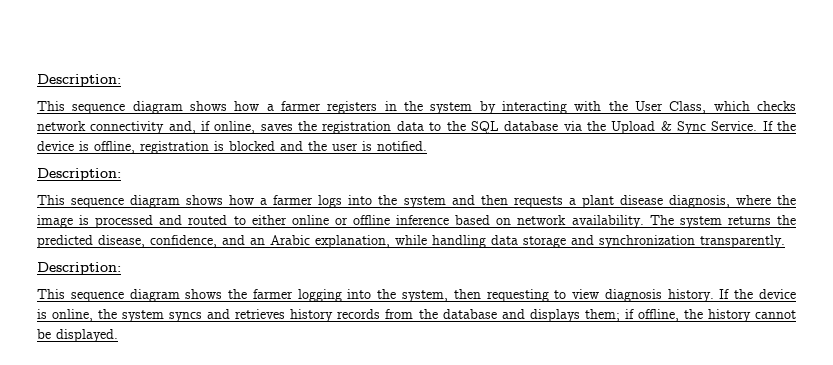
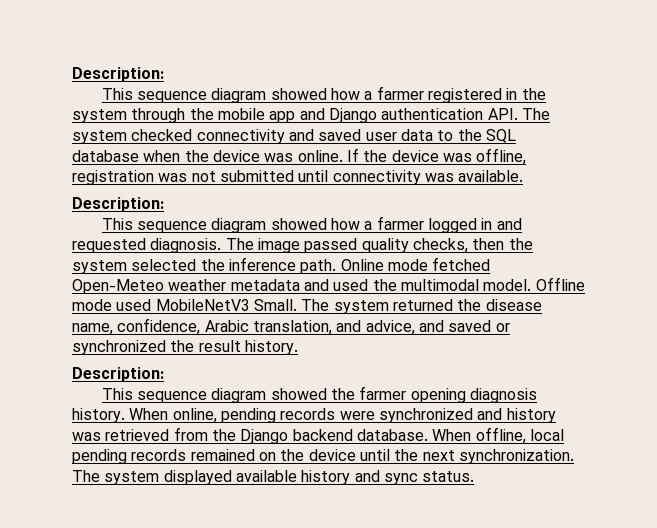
[37,74,121,87] [37,101,378,114] Description: // This sequence diagram shows how a farmer registers -> [72,67,164,82] [101,86,503,103] Description: // This sequence diagram showed how a farmer registered
[479,101,797,114] [37,121,392,134] by interacting with the User Class, which checks network connectivity and, if online, saves the registration -> [131,108,550,123] [72,129,397,144] through the mobile app and Django authentication API. The system checked connectivity and saved user
[563,121,797,134] [37,141,89,151] via the Upload & Sync Service. If the device is -> [143,148,472,162] when the device was online. If the device was
[214,141,427,151] [37,168,121,181] [37,195,796,208] [37,215,796,228] [37,235,785,248] [37,262,121,275] [37,289,223,302] is blocked and the user is notified. // Description: // This sequence diagram shows how a farmer logs into the system and then requests a plant disease diagnosis, where the image is processed and routed to either online or offline inference based on network availability. The system returns the predicted disease, confidence, and an Arabic explanation, while handling data storage and synchronization transparently. // Description: // This sequence diagram shows -> [158,170,524,185] [72,197,164,212] [101,216,522,233] [72,238,533,253] [72,257,491,274] [72,277,585,294] [72,299,542,314] [72,318,510,335] [72,340,298,355] [72,367,164,382] [101,388,327,403] was not submitted until connectivity was available. // Description: // This sequence diagram showed how a farmer logged in and requested diagnosis. The image passed quality checks, then the system selected the inference path. Online mode fetched Open-Meteo weather metadata and used the multimodal model. Offline mode used MobileNetV3 Small. The system returned the disease name, confidence, Arabic translation, and advice, and saved or synchronized the result history. // Description: // This sequence diagram showed
[297,289,797,302] [37,309,796,322] [37,329,118,342] logging into the system, then requesting to view diagnosis history. If the device is online, the system syncs and retrieves history records from the database and displays them; if offline, the history cannot be displayed. -> [410,388,538,403] [72,408,556,423] [72,427,564,444] [72,449,574,464] [72,470,475,485] opening diagnosis history. When online, pending records were synchronized and history was retrieved from the Django backend database. When offline, local pending records remained on the device until the next synchronization. The system displayed available history and sync status.

